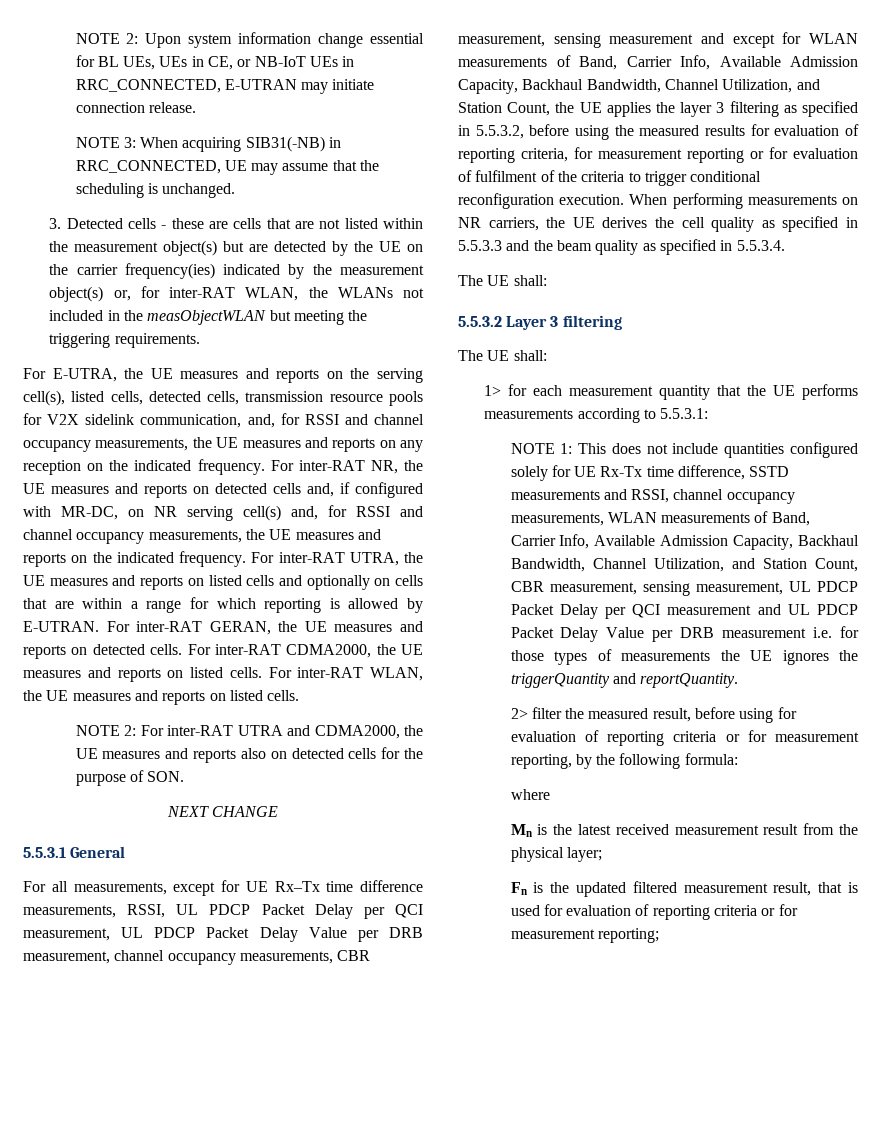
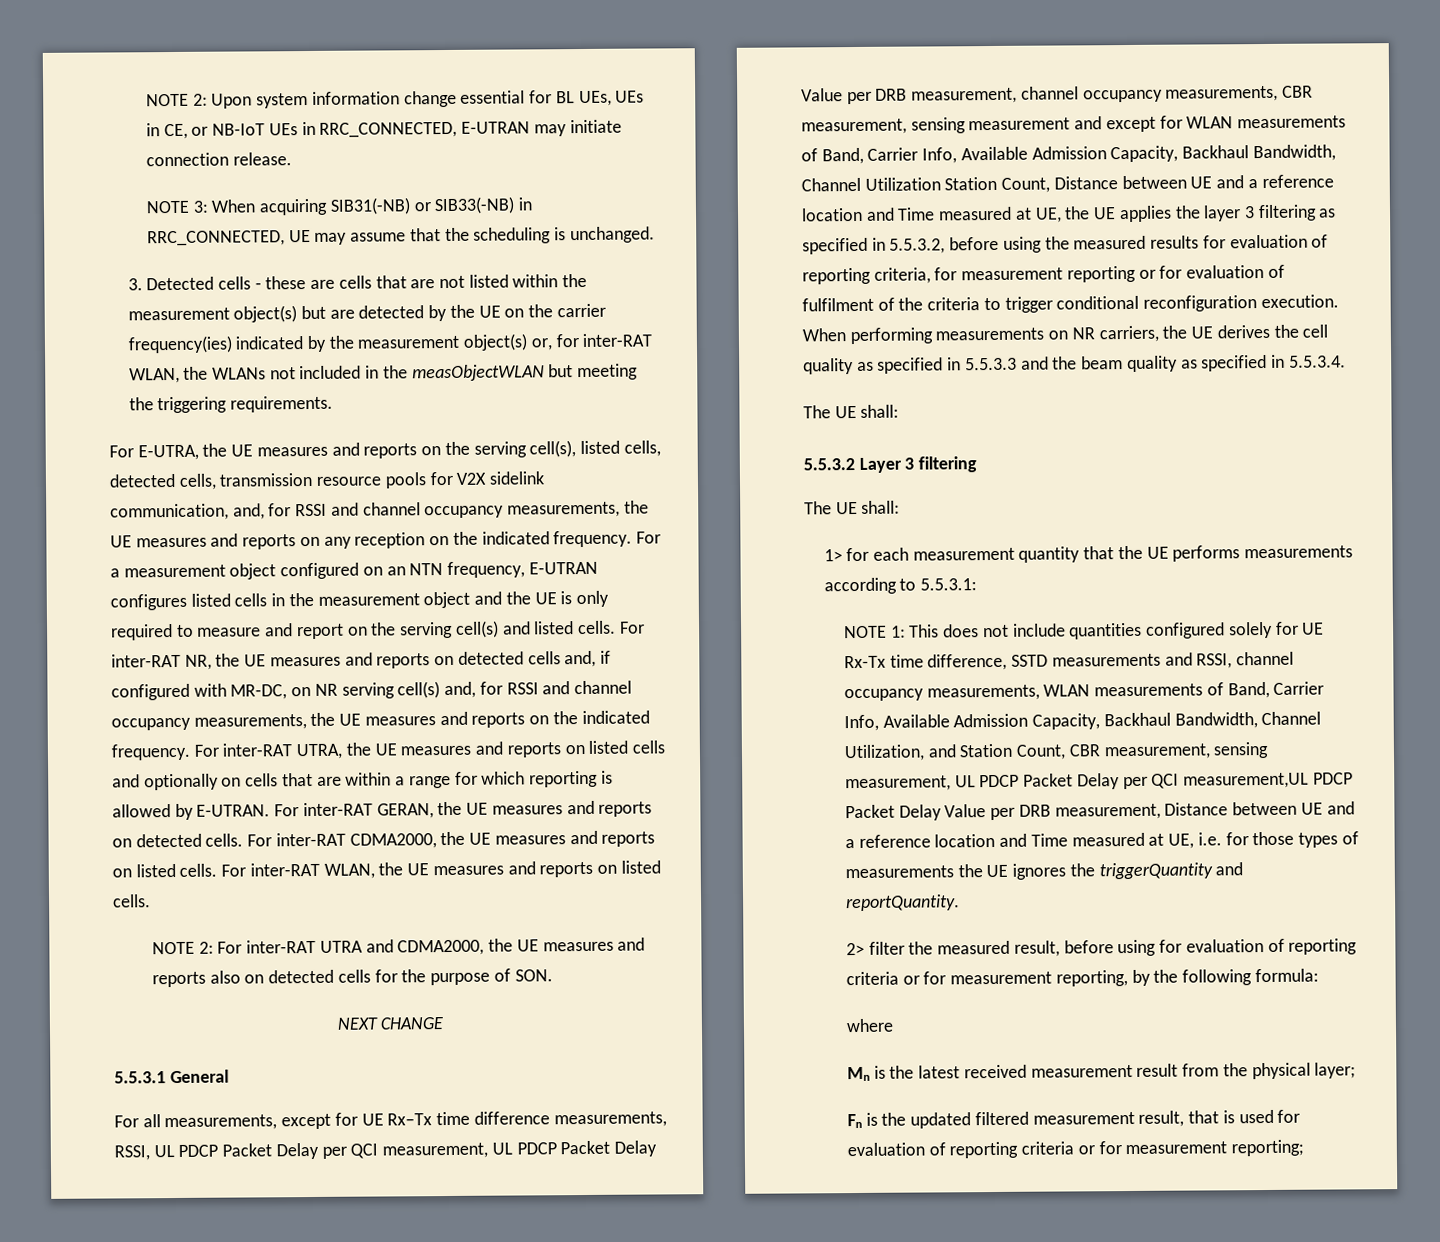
(325, 144) none -> [413,196,516,215] or SIB33(-NB)
(294, 465) none -> [110,561,598,580] [110,590,609,611] [111,620,645,641] a measurement object configured on an NTN frequency, E-UTRAN configures listed cells in the measurement object and the UE is only required to measure and report on the serving cell(s) and listed cells. For
[722,79,820,93] [458,102,551,116] Utilization, and Station Count, -> [864,174,1334,193] [801,206,1062,223] Utilization Station Count, Distance between UE and a reference location and Time measured at UE,
[667,604,858,615] [510,627,807,642] measurement and UL PDCP Packet Delay Value per DRB measurement -> [1183,772,1353,789] [844,801,1355,821] [844,832,1195,849] measurement,UL PDCP Packet Delay Value per DRB measurement, Distance between UE and a reference location and Time measured at UE,

